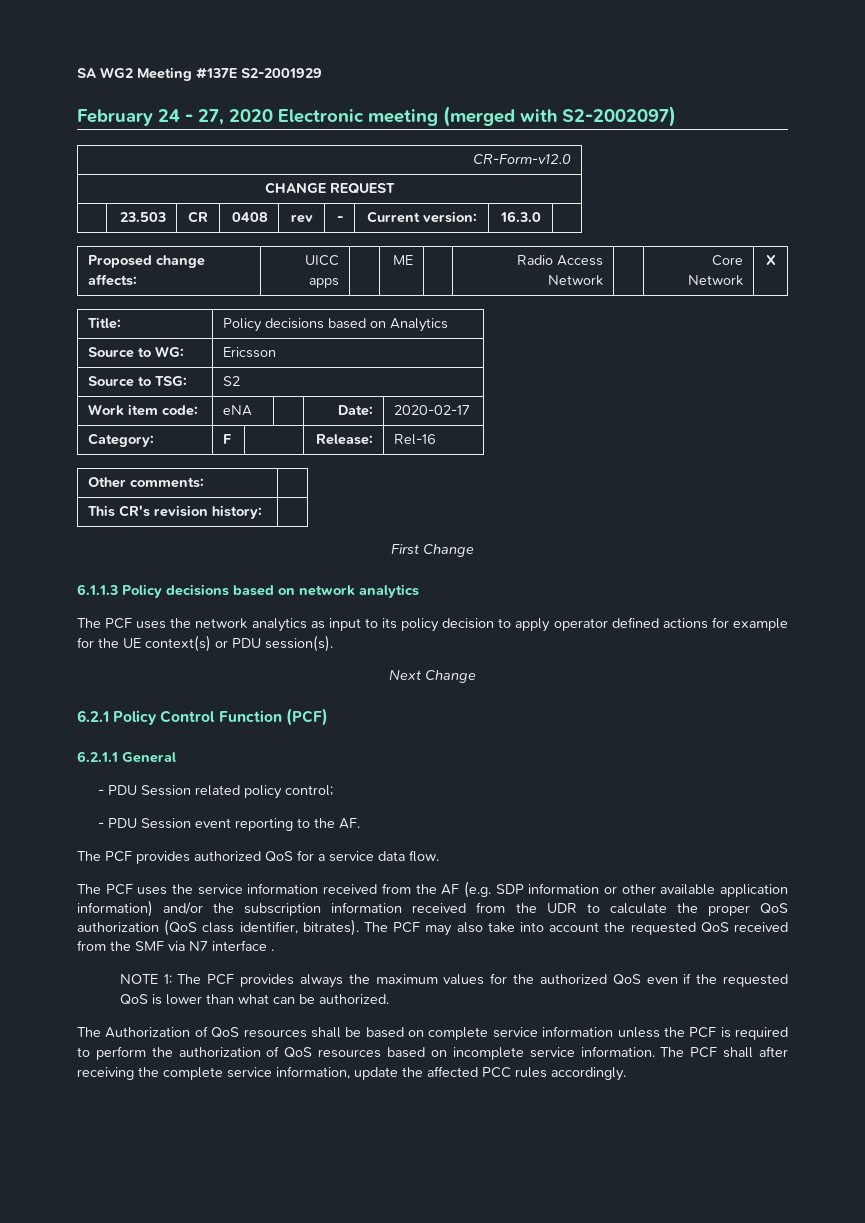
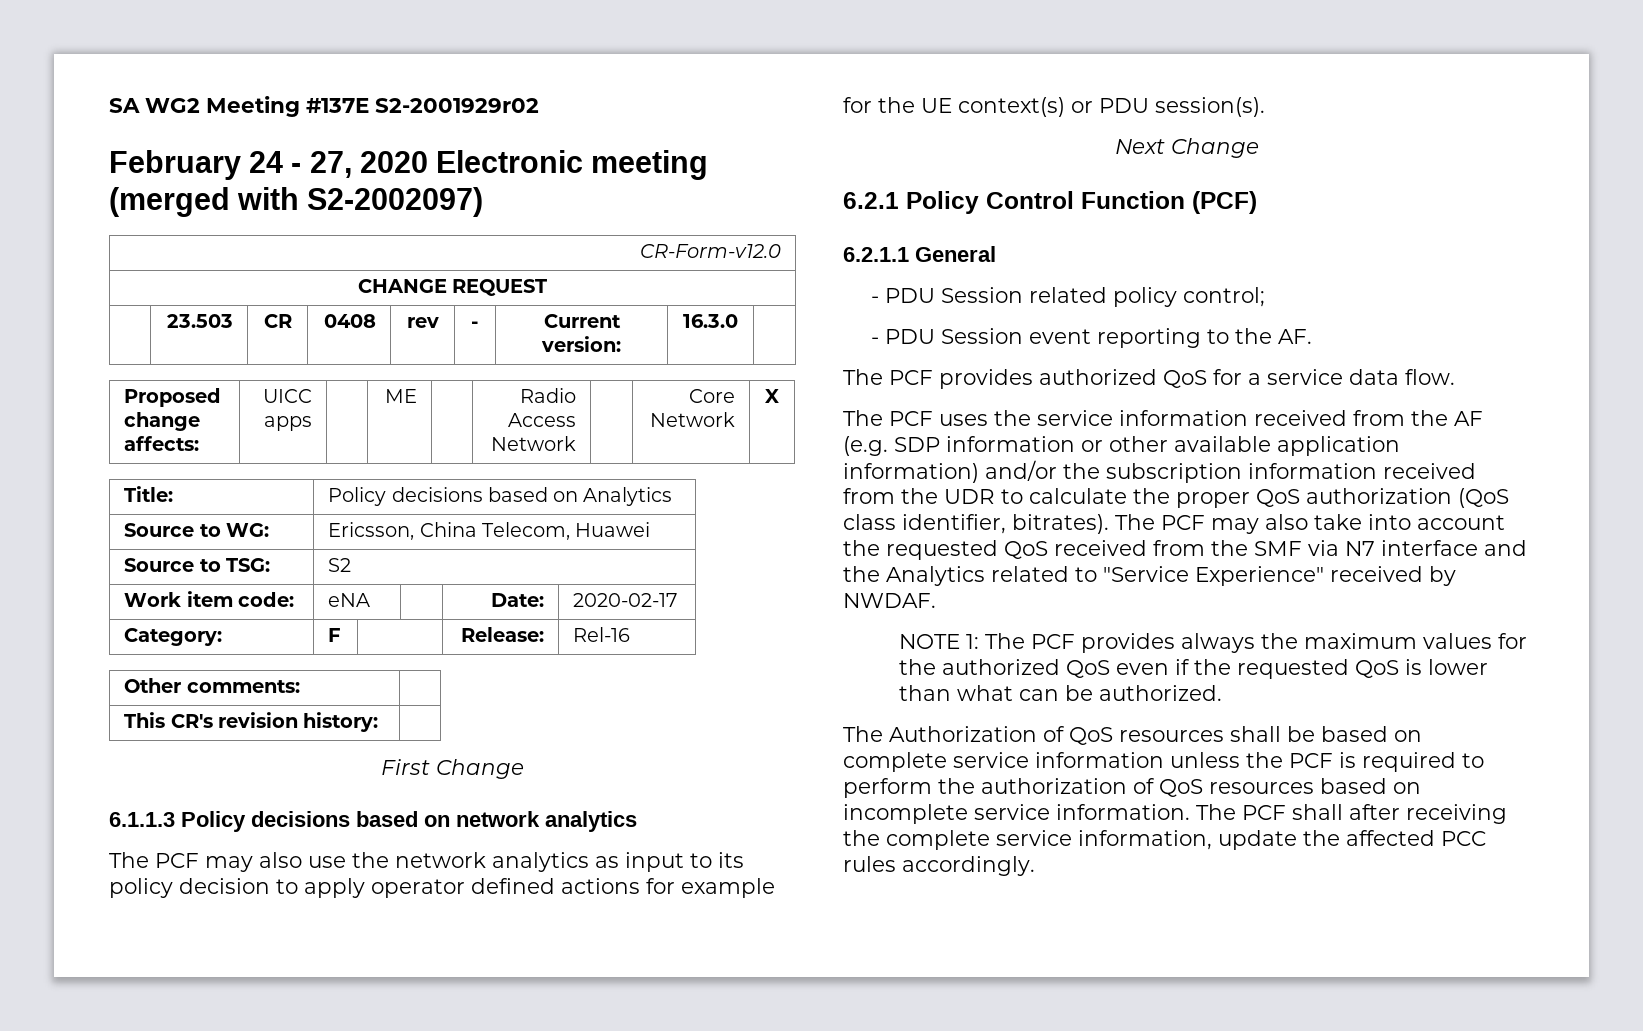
[241,68,322,78] S2-2001929 -> [375,98,539,113] S2-2001929r02
[223,347,277,358] Ericsson -> [328,522,651,540] Ericsson, China Telecom, Huawei
[136,621,167,629] uses -> [205,852,346,872] may also use
[271,949,274,951] . -> [1484,540,1527,556] [843,566,1456,586] [843,593,936,608] and the Analytics related to "Service Experience" received by NWDAF.

